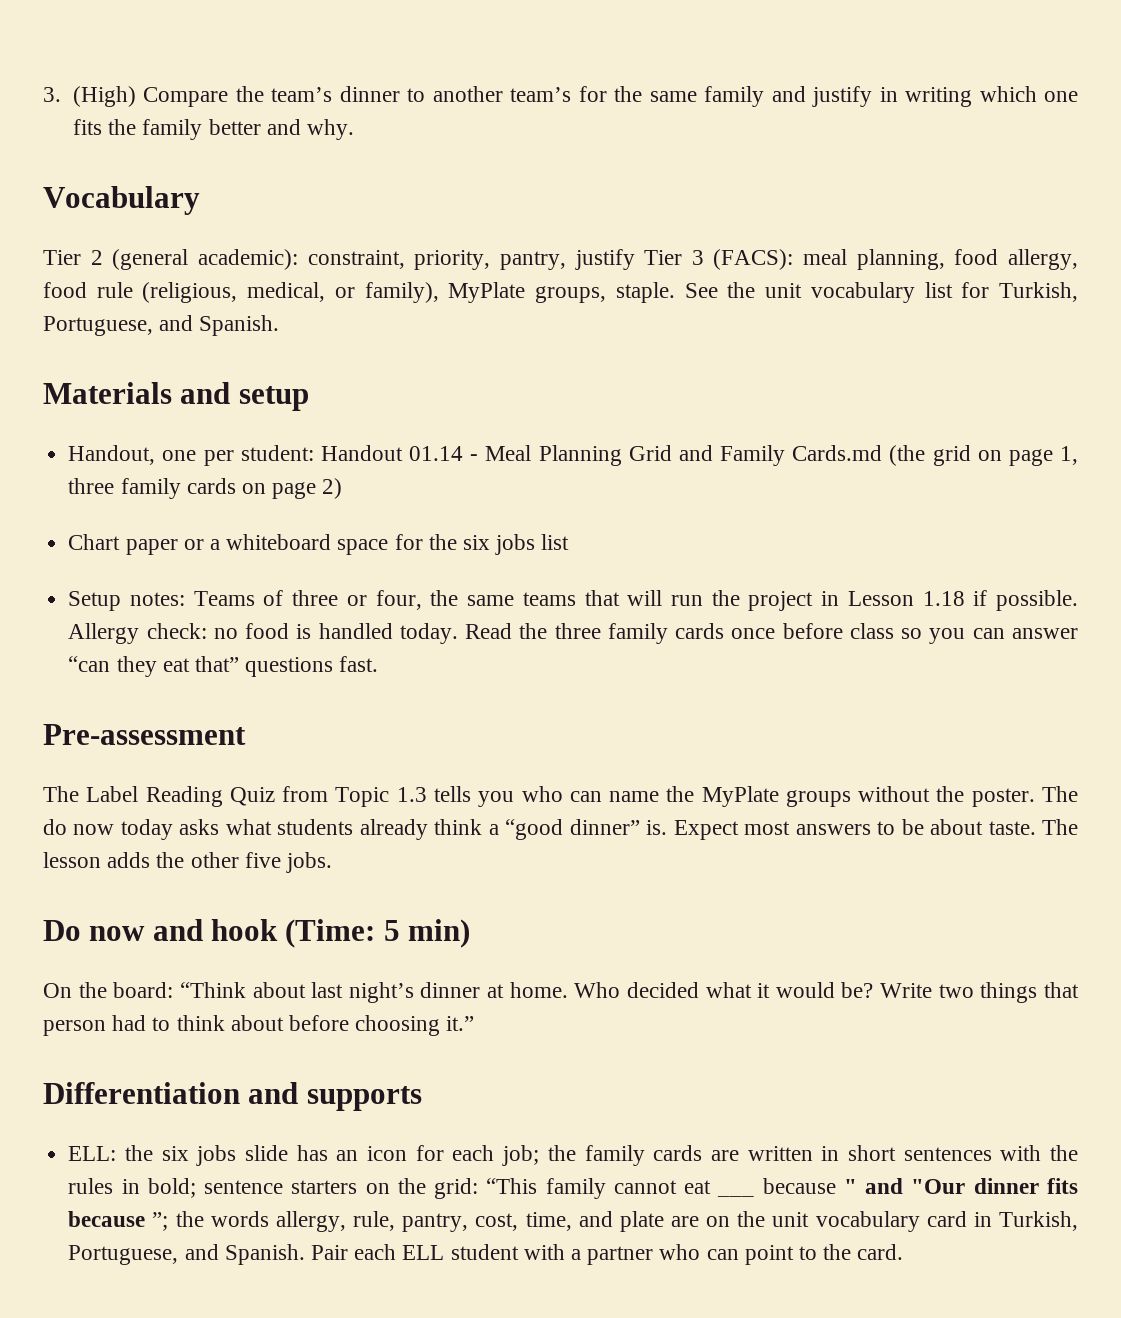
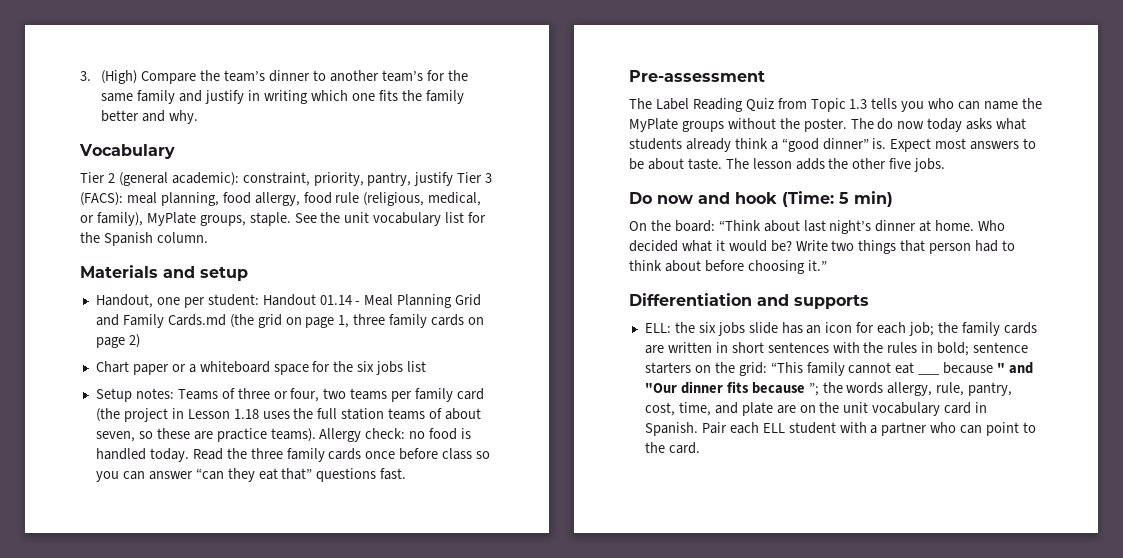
[999,282,1078,302] [43,315,280,336] Turkish, Portuguese, and Spanish. -> [80,232,208,246] the Spanish column.
[430,590,1078,611] the same teams that will run the project in Lesson 1.18 if possible. -> [323,388,485,402] [95,408,482,422] [95,428,316,442] two teams per family card (the project in Lesson 1.18 uses the full station teams of about seven, so these are practice teams).
[998,1211,1078,1231] [68,1244,219,1265] Turkish, Portuguese, and -> (988, 407) none

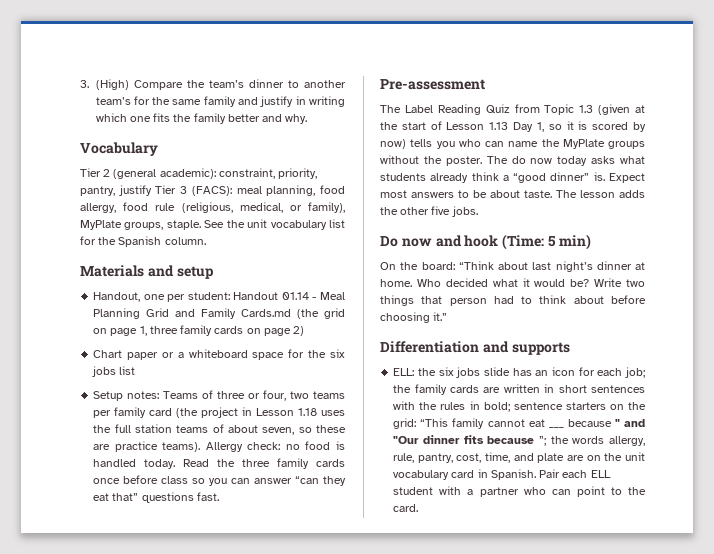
(868, 104) none -> [598,104,645,115] [380,121,646,132] [380,139,406,149] (given at the start of Lesson 1.13 Day 1, so it is scored by now)

